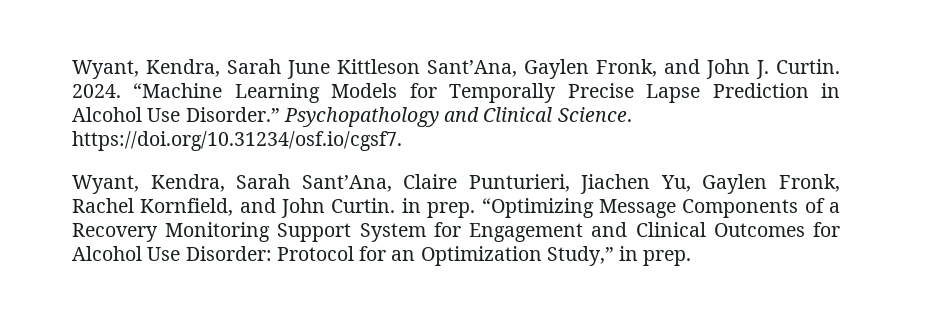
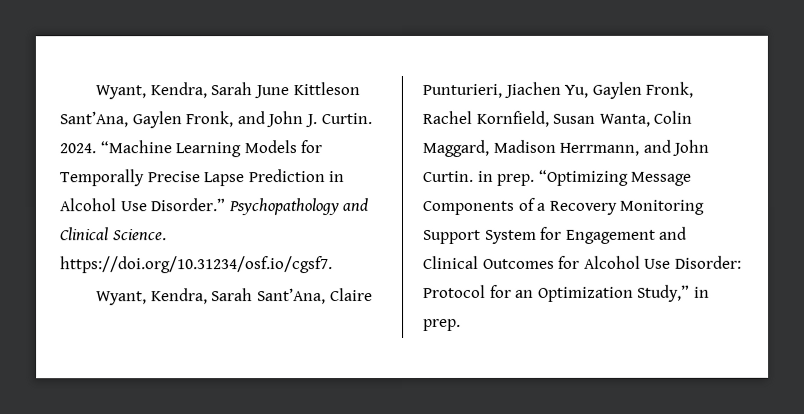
(234, 207) none -> [552,110,693,127] [422,139,640,157] Susan Wanta, Colin Maggard, Madison Herrmann,

